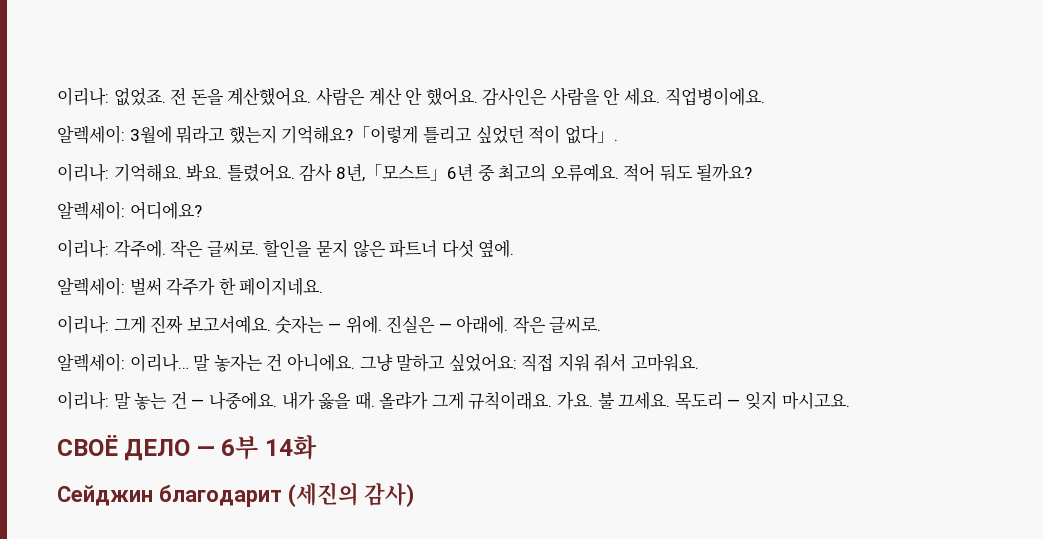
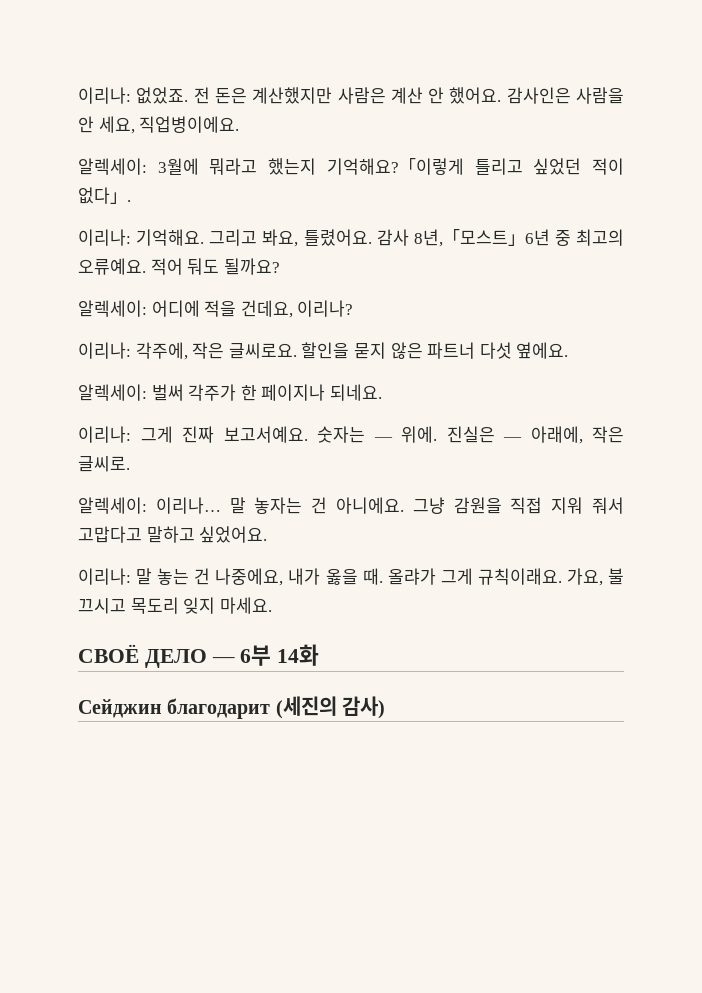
[190,87,312,106] 돈을 계산했어요. -> [214,87,333,104] 돈은 계산했지만
[624,88,661,106] 세요. -> [98,116,135,134] 세요,
[186,164,223,182] 봐요. -> [209,229,299,247] 그리고 봐요,
[129,201,202,220] [57,239,259,258] 어디에요? // 이리나: 각주에. 작은 글씨로. -> [151,300,354,318] [78,342,297,360] 어디에 적을 건데요, 이리나? // 이리나: 각주에, 작은 글씨로요.
[478,240,515,258] 옆에. -> [516,342,569,359] 옆에요.
[239,277,324,296] 페이지네요. -> [261,384,382,401] 페이지나 되네요.
[456,315,509,334] 아래에. -> [530,426,583,444] 아래에,
[396,353,517,372] 말하고 싶었어요: -> [453,497,502,514] 감원을
[631,354,700,372] 고마워요. -> [78,526,268,543] 고맙다고 말하고 싶었어요.
[191,391,277,410] — 나중에요. -> [215,568,284,586] 나중에요,
[557,392,850,410] 가요. 불 끄세요. 목도리 — 잊지 마시고요. -> [566,568,624,586] [78,597,272,614] 가요, 불 끄시고 목도리 잊지 마세요.

